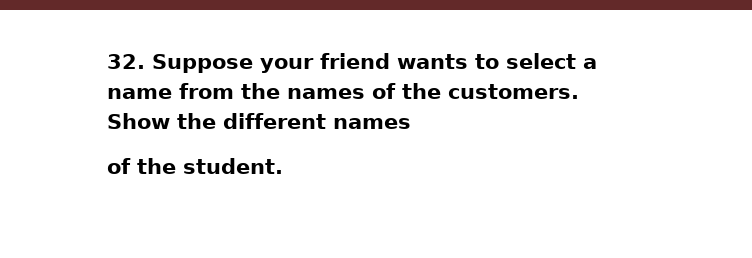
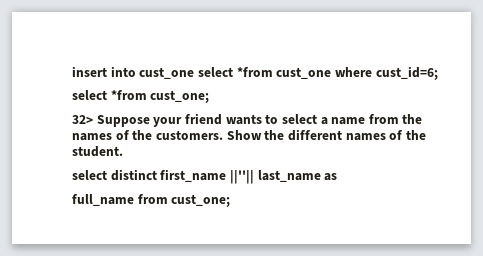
[107,54,145,69] 32. -> [72,66,438,80] [72,90,210,103] [72,115,93,124] insert into cust_one select *from cust_one where cust_id=6; // select *from cust_one; // 32>
(411, 123) // -> (386, 137) none
(283, 166) none -> [72,169,338,184] [72,194,231,207] // select distinct first_name ||''|| last_name as // full_name from cust_one;

